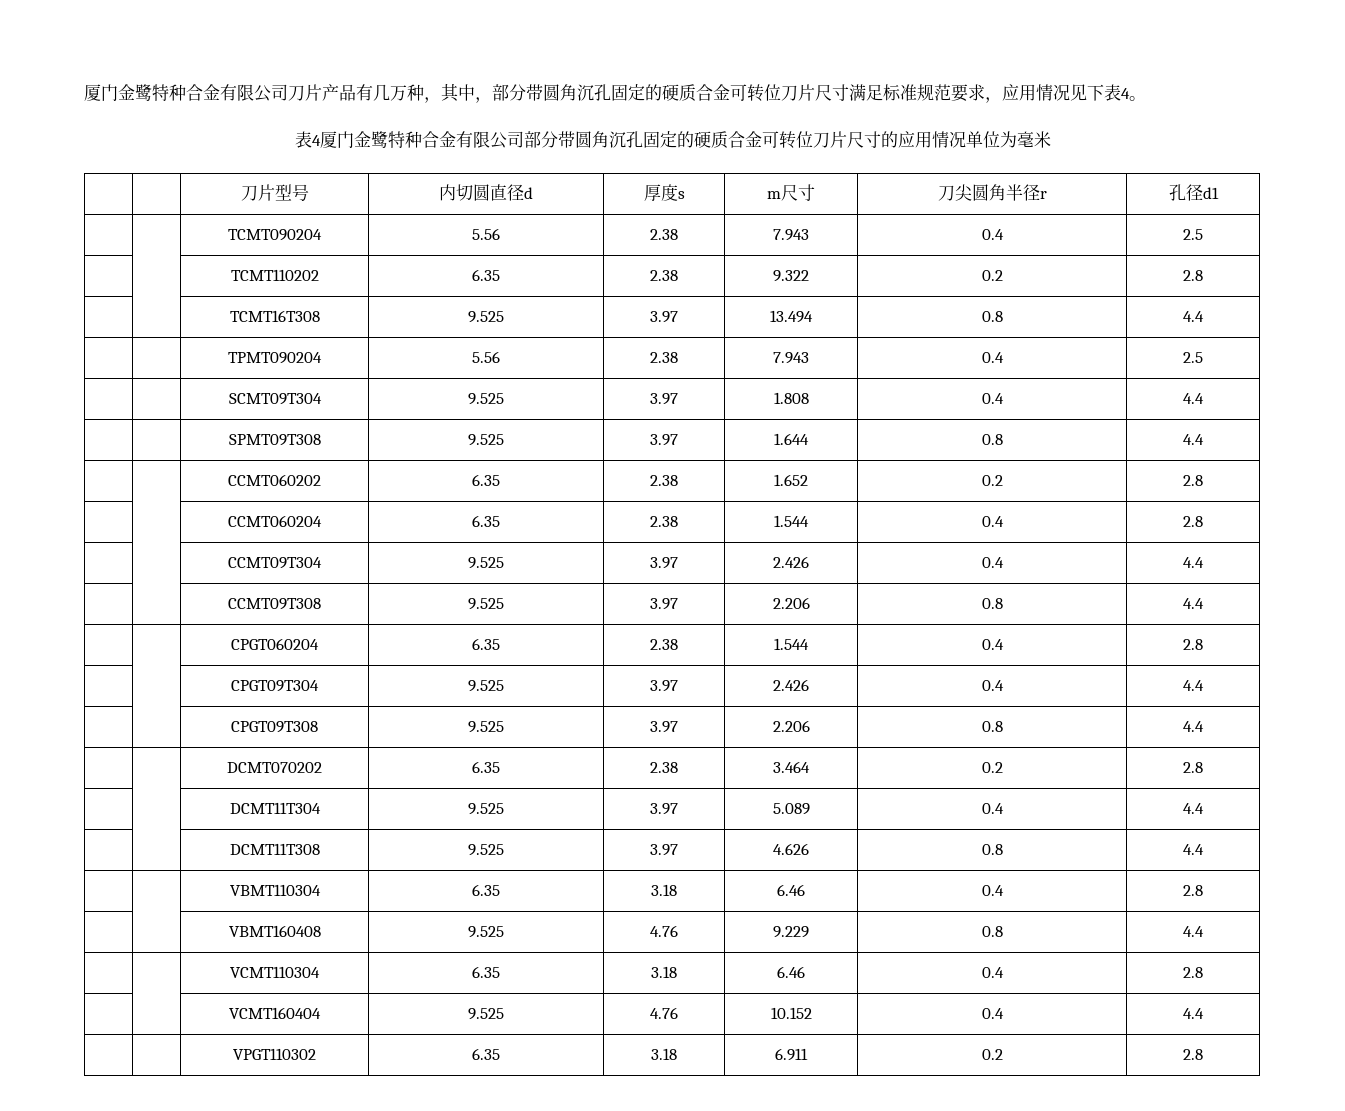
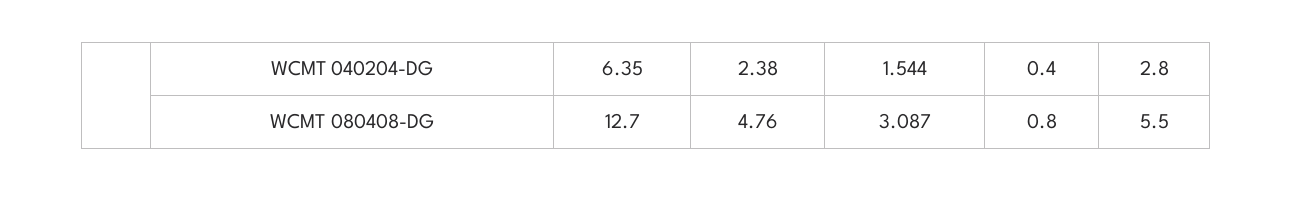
[84,83,1146,103] [294,131,1051,149] [240,184,309,201] [439,184,533,201] [643,184,685,201] [767,184,815,201] [937,184,1047,201] [1168,184,1219,201] [228,229,322,241] [472,228,500,240] [650,229,678,240] [773,229,809,241] [981,229,1004,240] [1183,229,1203,240] [230,269,319,281] [472,269,500,281] [650,270,678,281] [773,270,809,282] [981,270,1003,281] [1183,270,1203,281] [229,310,320,322] [468,311,504,323] [650,311,678,323] [770,310,813,323] [981,311,1003,322] [1183,311,1204,322] [228,352,322,364] [472,351,500,363] [650,352,678,363] [773,352,809,364] [981,352,1004,363] [1183,352,1203,363] [228,393,322,405] [468,393,504,405] [650,393,678,405] [773,392,809,404] [981,393,1004,404] [1183,393,1204,404] [228,434,321,446] [468,434,504,446] [650,434,678,446] [774,433,809,445] [981,434,1003,445] [1183,434,1204,445] [228,474,321,486] [472,474,500,486] [650,475,678,486] [774,474,808,486] [981,475,1003,486] [1183,475,1203,486] [228,515,322,527] [472,515,500,527] [650,516,678,527] [774,515,809,527] [981,516,1004,527] [1183,516,1203,527] [228,557,322,569] [468,557,504,569] [650,557,678,569] [773,556,809,568] [981,557,1004,568] [1183,557,1204,568] [228,598,321,610] [468,598,504,610] [650,598,678,610] [772,597,810,609] [981,598,1003,609] [1183,598,1204,609] [231,638,319,650] [472,638,500,650] [650,639,678,650] [774,638,809,650] [981,639,1004,650] [1183,639,1203,650] [231,680,319,692] [468,680,504,692] [650,680,678,692] [773,679,809,691] [981,680,1004,691] [1183,680,1204,691] [231,721,318,733] [468,721,504,733] [650,721,678,733] [772,720,810,732] [981,721,1003,732] [1183,721,1204,732] [227,762,322,773] [472,761,500,773] [650,762,678,773] [773,761,810,773] [981,762,1003,773] [1183,762,1203,773] [229,802,321,814] [468,803,504,815] [650,803,678,815] [772,803,810,815] [981,803,1004,814] [1183,803,1204,814] [229,843,320,855] [468,844,504,856] [650,844,678,856] [773,843,809,855] [981,844,1003,855] [1183,844,1204,855] [229,884,321,896] [472,884,500,896] [651,884,677,896] [777,884,805,896] [981,885,1004,896] [1183,885,1203,896] [228,925,321,937] [468,926,504,938] [650,925,678,937] [773,926,809,938] [981,926,1003,937] [1183,926,1204,937] [230,966,320,978] [472,966,500,978] [651,966,677,978] [777,966,805,978] [981,967,1004,978] [1183,967,1203,978] [229,1007,321,1019] [468,1008,504,1020] [650,1007,678,1019] [770,1007,812,1019] [981,1008,1004,1019] [1183,1008,1204,1019] [233,1048,316,1060] [472,1048,500,1060] [651,1048,677,1060] [775,1048,808,1061] [981,1049,1003,1060] [1183,1049,1203,1060] 厦门金鹭特种合金有限公司刀片产品有几万种，其中，部分带圆角沉孔固定的硬质合金可转位刀片尺寸满足标准规范要求，应用情况见下表4。 // 表4厦门金鹭特种合金有限公司部分带圆角沉孔固定的硬质合金可转位刀片尺寸的应用情况单位为毫米 // | | 刀片型号 | 内切圆直径d | 厚度s | m尺寸 | 刀尖圆角半径r | 孔径d1 // | | TCMT090204 | 5.56 | 2.38 | 7.943 | 0.4 | 2.5 // | | TCMT110202 | 6.35 | 2.38 | 9.322 | 0.2 | 2.8 // | | TCMT16T308 | 9.525 | 3.97 | 13.494 | 0.8 | 4.4 // | | TPMT090204 | 5.56 | 2.38 | 7.943 | 0.4 | 2.5 // | | SCMT09T304 | 9.525 | 3.97 | 1.808 | 0.4 | 4.4 // | | SPMT09T308 | 9.525 | 3.97 | 1.644 | 0.8 | 4.4 // | | CCMT060202 | 6.35 | 2.38 | 1.652 | 0.2 | 2.8 // | | CCMT060204 | 6.35 | 2.38 | 1.544 | 0.4 | 2.8 // | | CCMT09T304 | 9.525 | 3.97 | 2.426 | 0.4 | 4.4 // | | CCMT09T308 | 9.525 | 3.97 | 2.206 | 0.8 | 4.4 // | | CPGT060204 | 6.35 | 2.38 | 1.544 | 0.4 | 2.8 // | | CPGT09T304 | 9.525 | 3.97 | 2.426 | 0.4 | 4.4 // | | CPGT09T308 | 9.525 | 3.97 | 2.206 | 0.8 | 4.4 // | | DCMT070202 | 6.35 | 2.38 | 3.464 | 0.2 | 2.8 // | | DCMT11T304 | 9.525 | 3.97 | 5.089 | 0.4 | 4.4 // | | DCMT11T308 | 9.525 | 3.97 | 4.626 | 0.8 | 4.4 // | | VBMT110304 | 6.35 | 3.18 | 6.46 | 0.4 | 2.8 // | | VBMT160408 | 9.525 | 4.76 | 9.229 | 0.8 | 4.4 // | | VCMT110304 | 6.35 | 3.18 | 6.46 | 0.4 | 2.8 // | | VCMT160404 | 9.525 | 4.76 | 10.152 | 0.4 | 4.4 // | | VPGT110302 | 6.35 | 3.18 | 6.911 | 0.2 | 2.8 -> [270,60,434,76] [601,60,643,76] [737,60,778,76] [882,61,927,76] [1027,60,1056,76] [1139,60,1169,76] [270,113,434,129] [604,113,640,129] [737,114,778,129] [878,113,931,129] [1026,113,1057,129] [1139,114,1169,129] | WCMT 040204-DG | 6.35 | 2.38 | 1.544 | 0.4 | 2.8 // | WCMT 080408-DG | 12.7 | 4.76 | 3.087 | 0.8 | 5.5

